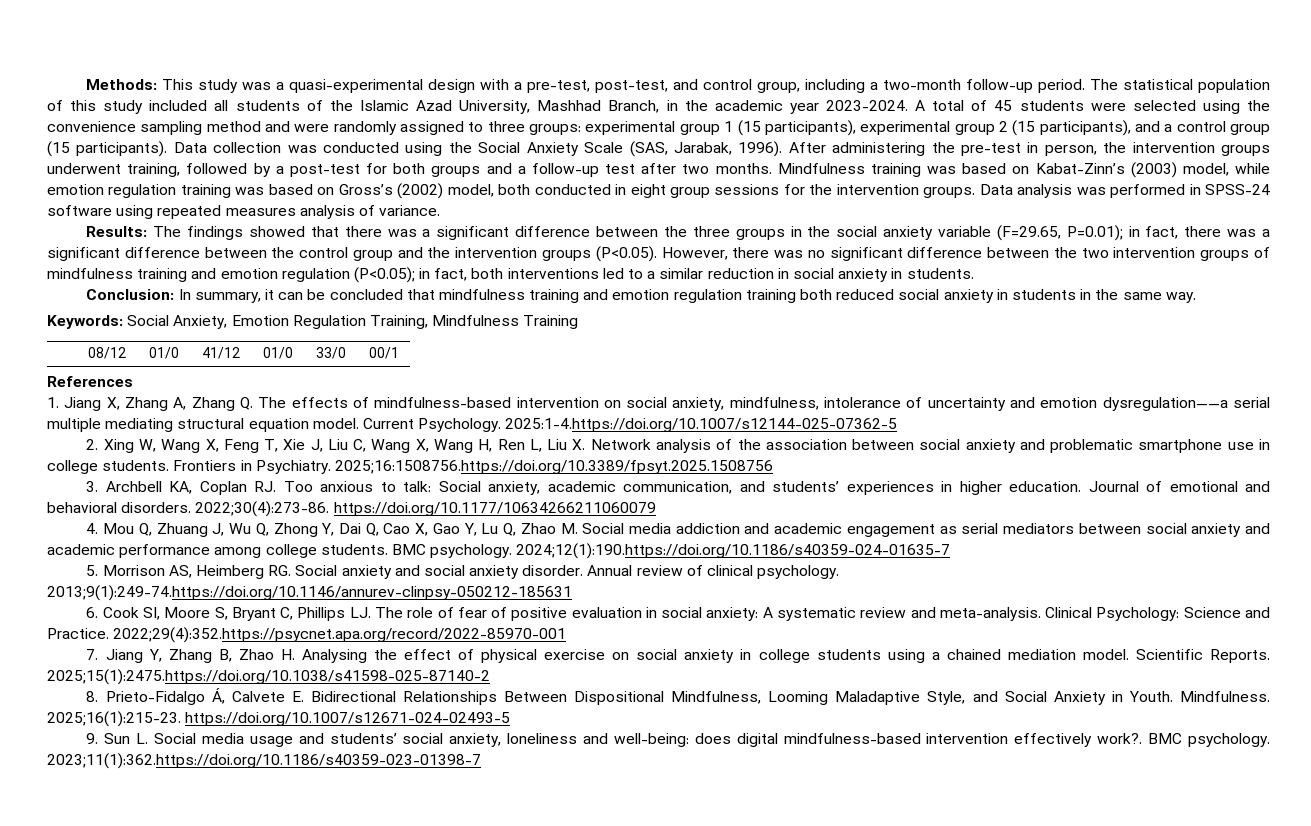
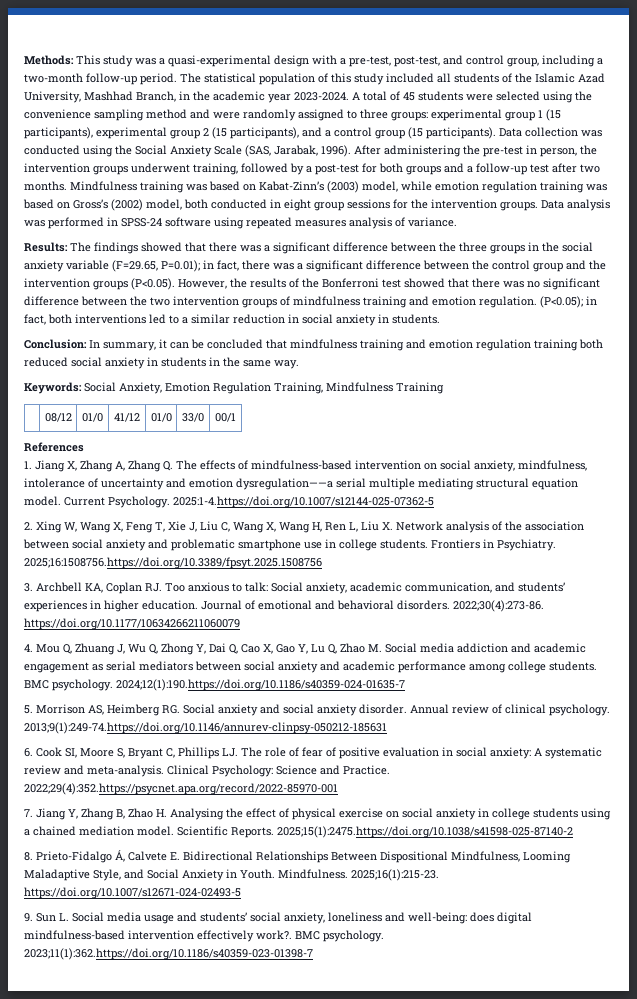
(728, 253) none -> [230,278,469,288] the results of the Bonferroni test showed that
[281,268,350,282] regulation -> [479,296,537,308] regulation.

